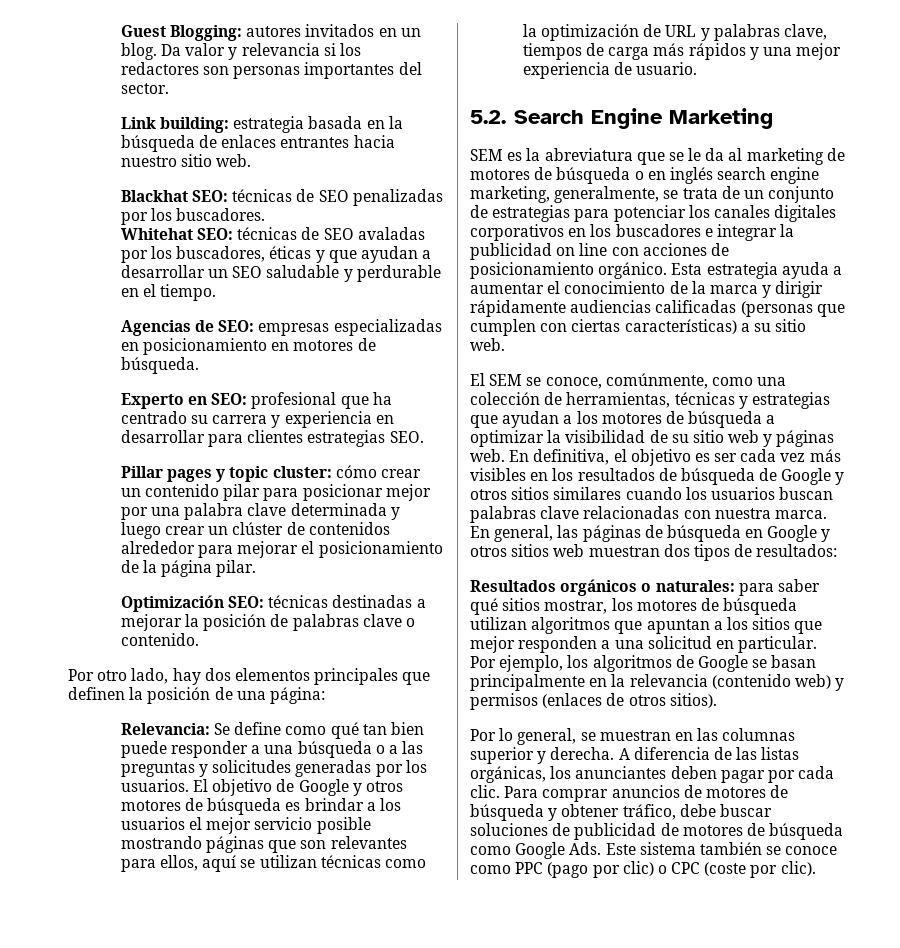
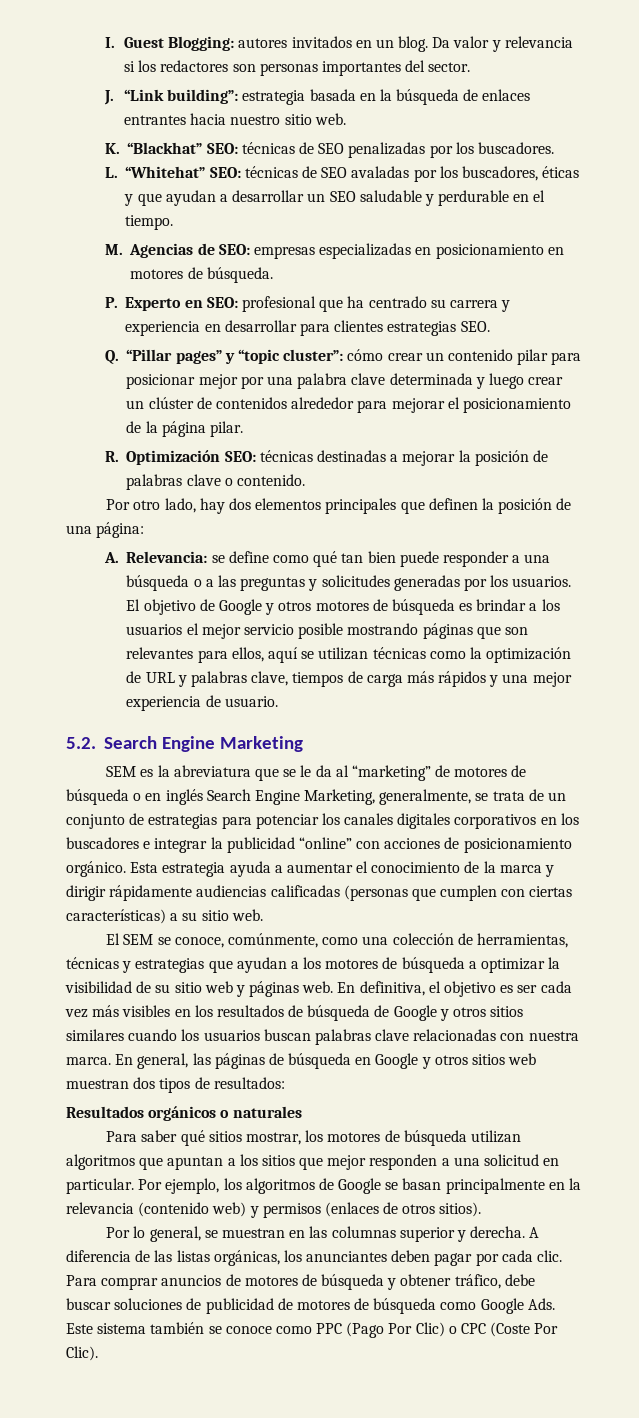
(120, 31) none -> [104,37,115,48] I.
[120,117,230,133] Link building: -> [103,89,239,105] J. “Link building”:
[120,190,188,202] Blackhat -> [104,142,203,154] K. “Blackhat”
[120,228,193,240] Whitehat -> [104,166,206,178] L. “Whitehat”
(217, 292) none -> [104,244,123,255] M.
(199, 365) none -> [104,297,118,308] P.
[120,466,332,482] Pillar pages y topic cluster: -> [104,349,344,364] Q. “Pillar pages” y “topic cluster”:
(257, 568) none -> [104,451,119,462] R.
[120,723,231,735] Relevancia: Se -> [103,551,225,563] A. Relevancia: se
[746,148,824,165] marketing -> [351,765,431,781] “marketing”
[717,167,820,184] [470,186,550,203] search engine marketing, -> [206,789,376,805] Search Engine Marketing,
[556,243,608,256] on line -> [298,837,352,849] “online”
[655,580,774,596] naturales: para -> [232,1106,302,1118] [106,1131,138,1142] naturales // Para
[547,861,816,878] (pago por clic) o CPC (coste por clic). -> [346,1322,559,1338] [66,1346,98,1361] (Pago Por Clic) o CPC (Coste Por Clic).

